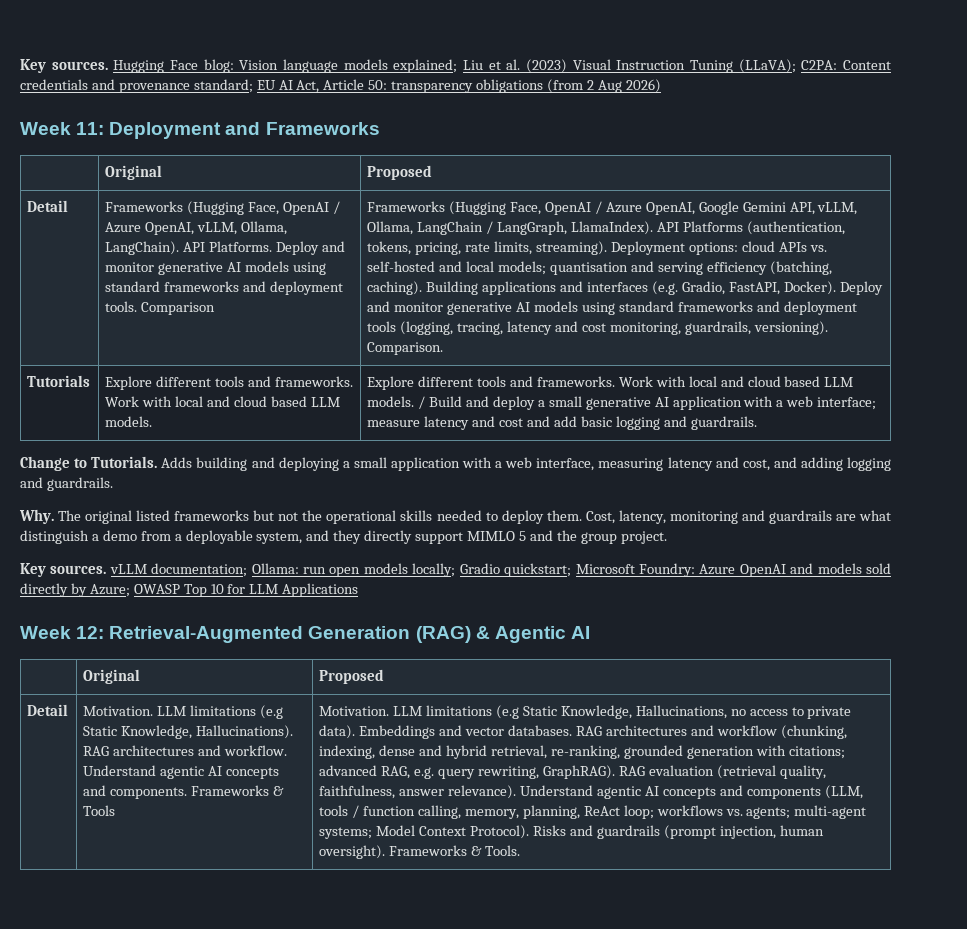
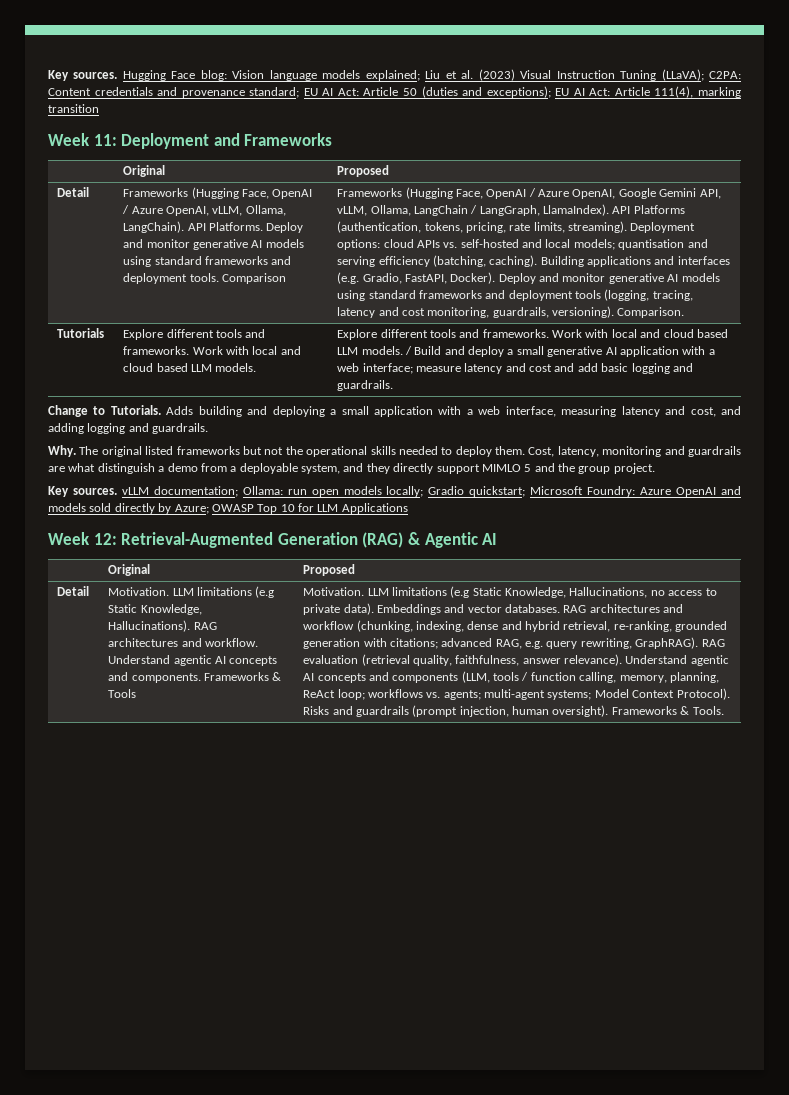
[296,79,661,93] Act, Article 50: transparency obligations (from 2 Aug 2026) -> [337,86,741,98] [48,104,99,113] Act: Article 50 (duties and exceptions); EU AI Act: Article 111(4), marking transition

